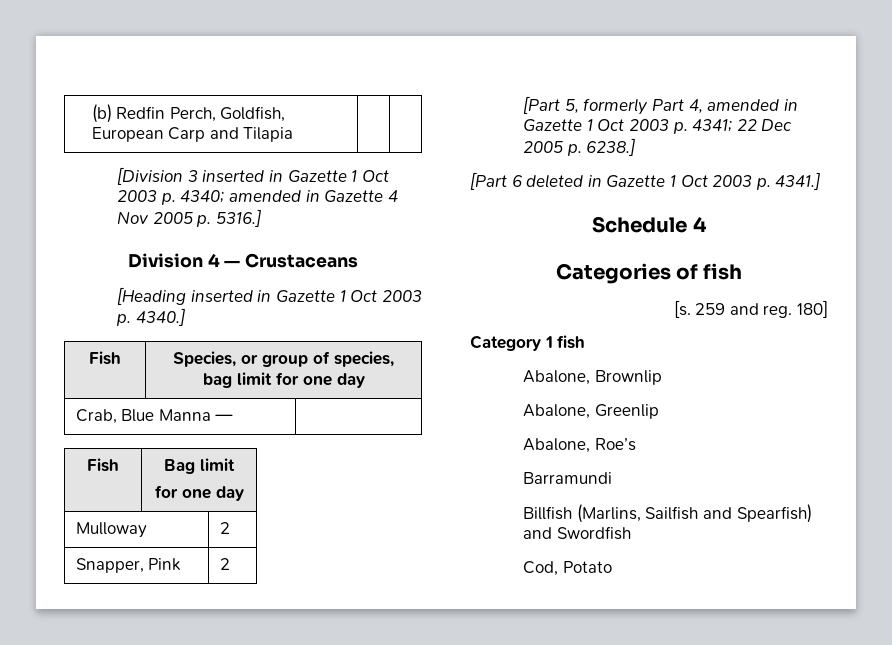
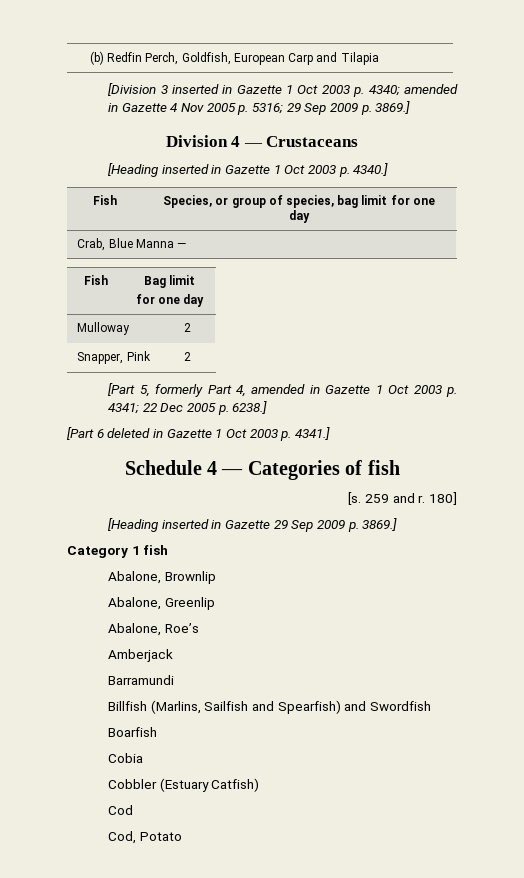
[215,209,261,227] 5316.] -> [252,101,411,115] 5316; 29 Sep 2009 p. 3869.]
(707, 224) // -> [221,469,244,475] —
[763,305,793,318] reg. -> [418,495,426,503] r.
(828, 309) none -> [108,518,398,532] // [Heading inserted in Gazette 29 Sep 2009 p. 3869.]
(636, 444) none -> [108,649,174,662] // Amberjack
(631, 533) none -> [108,727,158,737] [108,753,144,763] [108,778,260,792] [108,805,134,815] // Boarfish // Cobia // Cobbler (Estuary Catfish) // Cod

